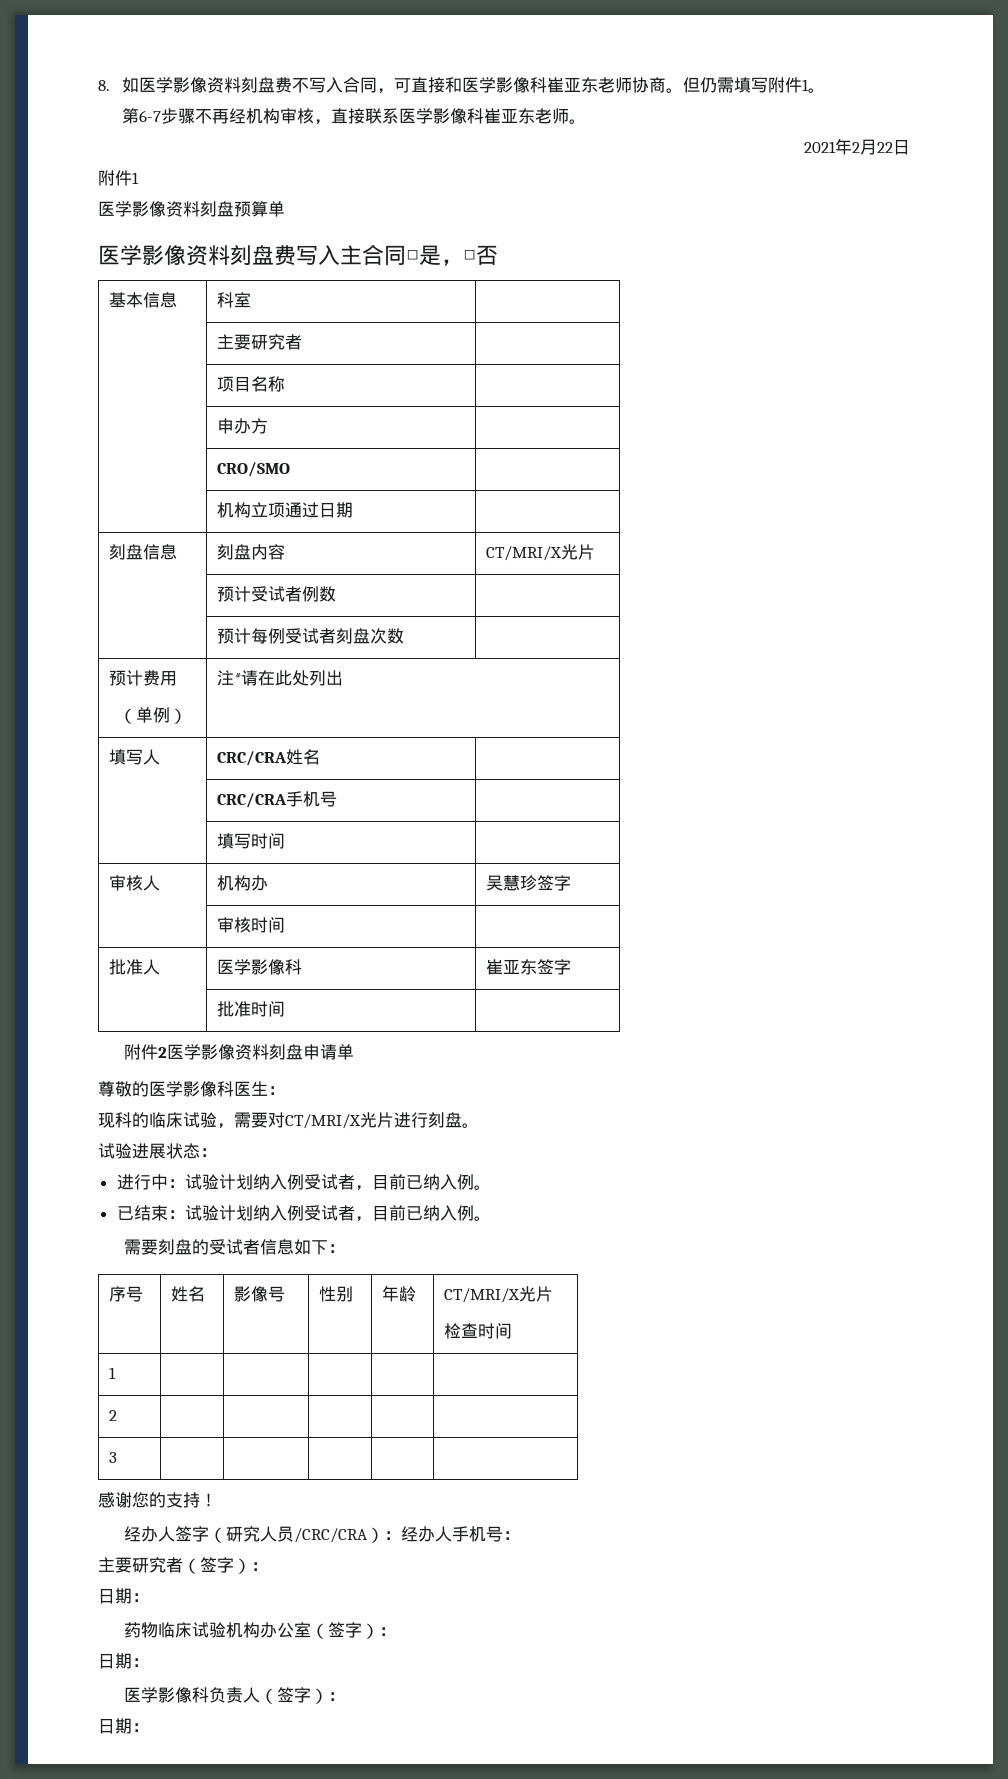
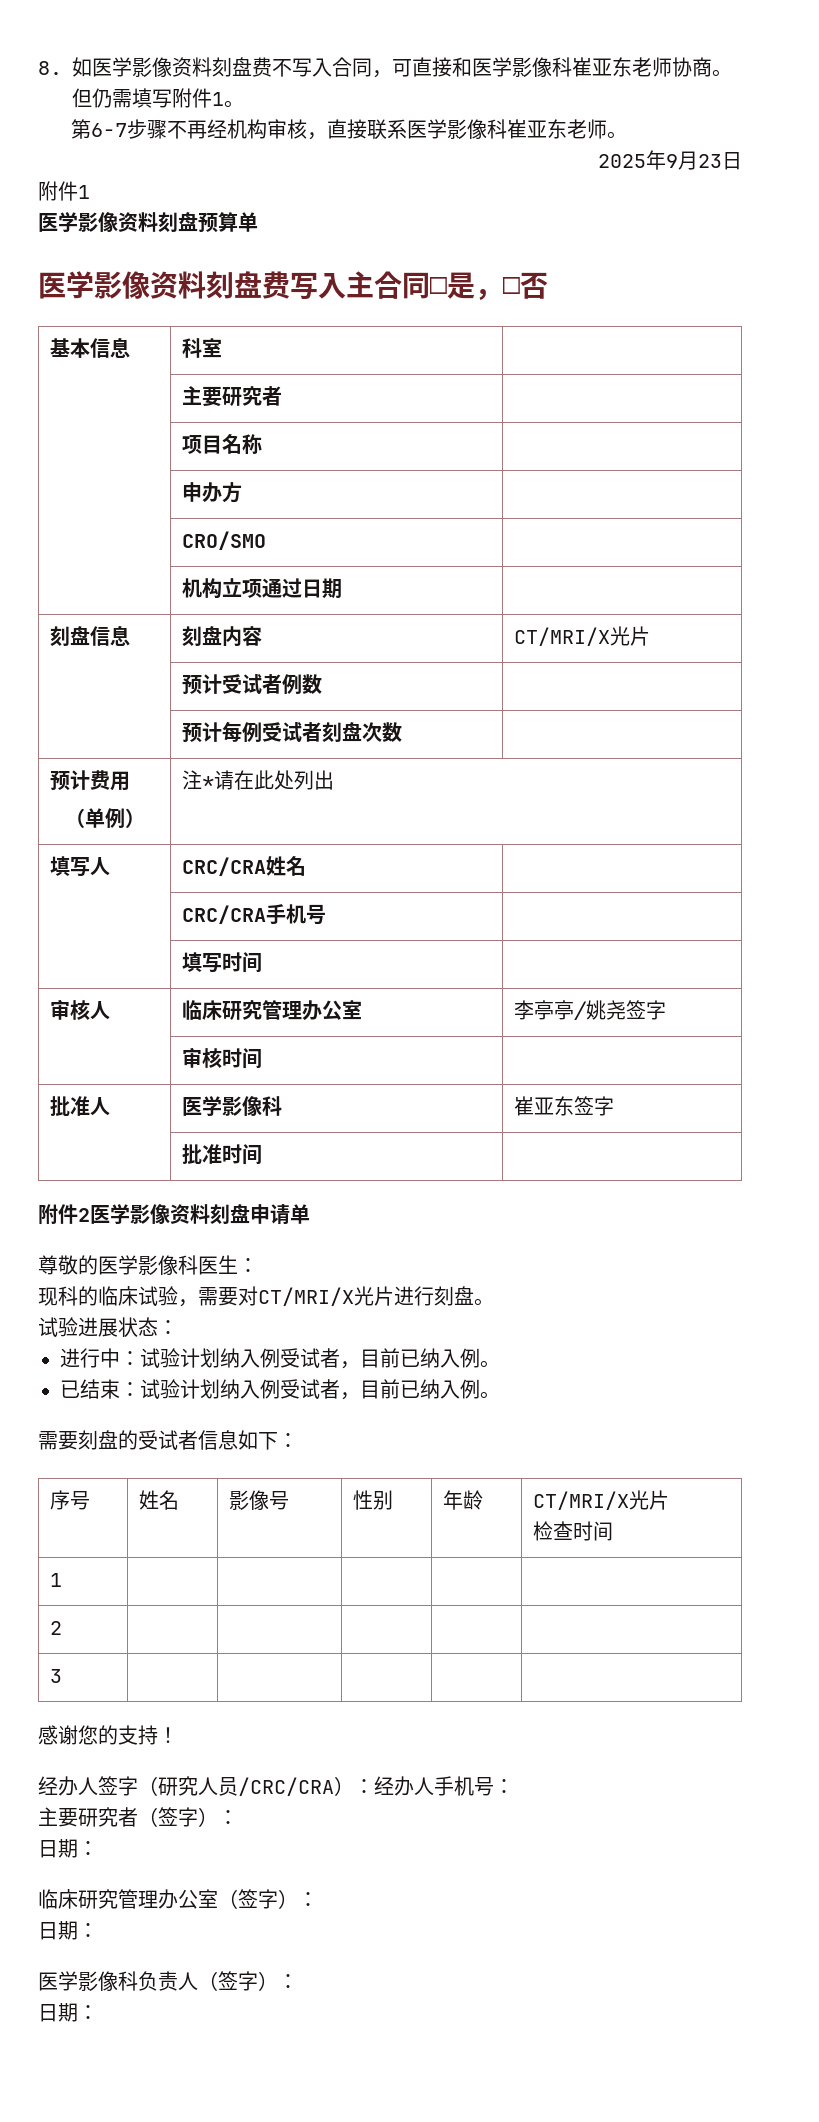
[804,138,893,155] 2021年2月22 -> [598,150,722,170] 2025年9月23
[216,875,268,891] [485,875,537,891] 机构办 | 吴慧珍 -> [181,1000,362,1021] [513,1000,626,1020] 临床研究管理办公室 | 李亭亭/姚尧
[123,1622,260,1638] 药物临床试验机构 -> [38,1889,158,1909] 临床研究管理

